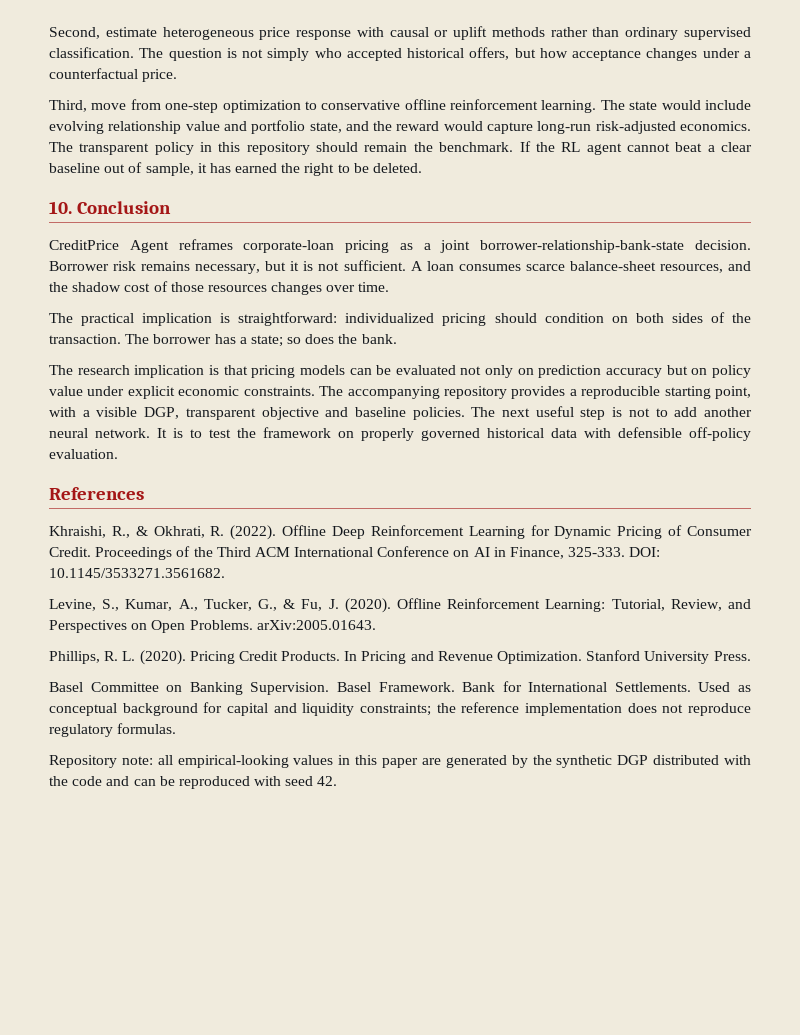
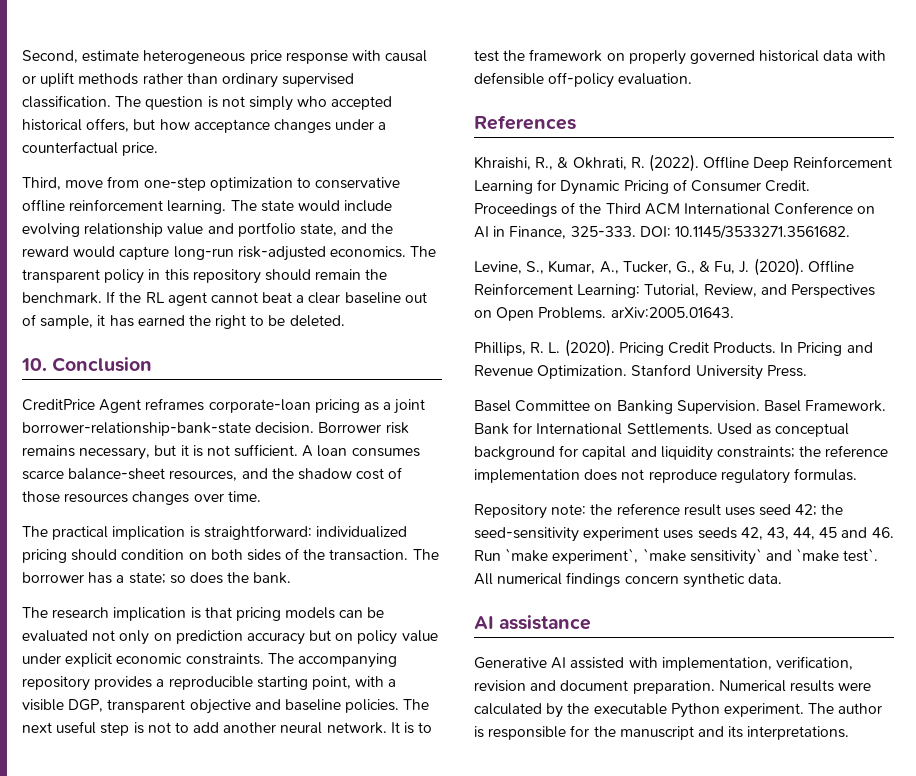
[157,755,752,768] [49,776,338,789] all empirical-looking values in this paper are generated by the synthetic DGP distributed with the code and can be reproduced with seed 42. -> [590,503,844,516] [474,527,894,542] [474,548,879,565] [474,572,782,588] [474,615,592,630] [474,656,853,671] [474,680,872,694] [474,703,883,718] [474,725,850,740] the reference result uses seed 42; the seed-sensitivity experiment uses seeds 42, 43, 44, 45 and 46. Run `make experiment`, `make sensitivity` and `make test`. All numerical findings concern synthetic data. // AI assistance // Generative AI assisted with implementation, verification, revision and document preparation. Numerical results were calculated by the executable Python experiment. The author is responsible for the manuscript and its interpretations.

